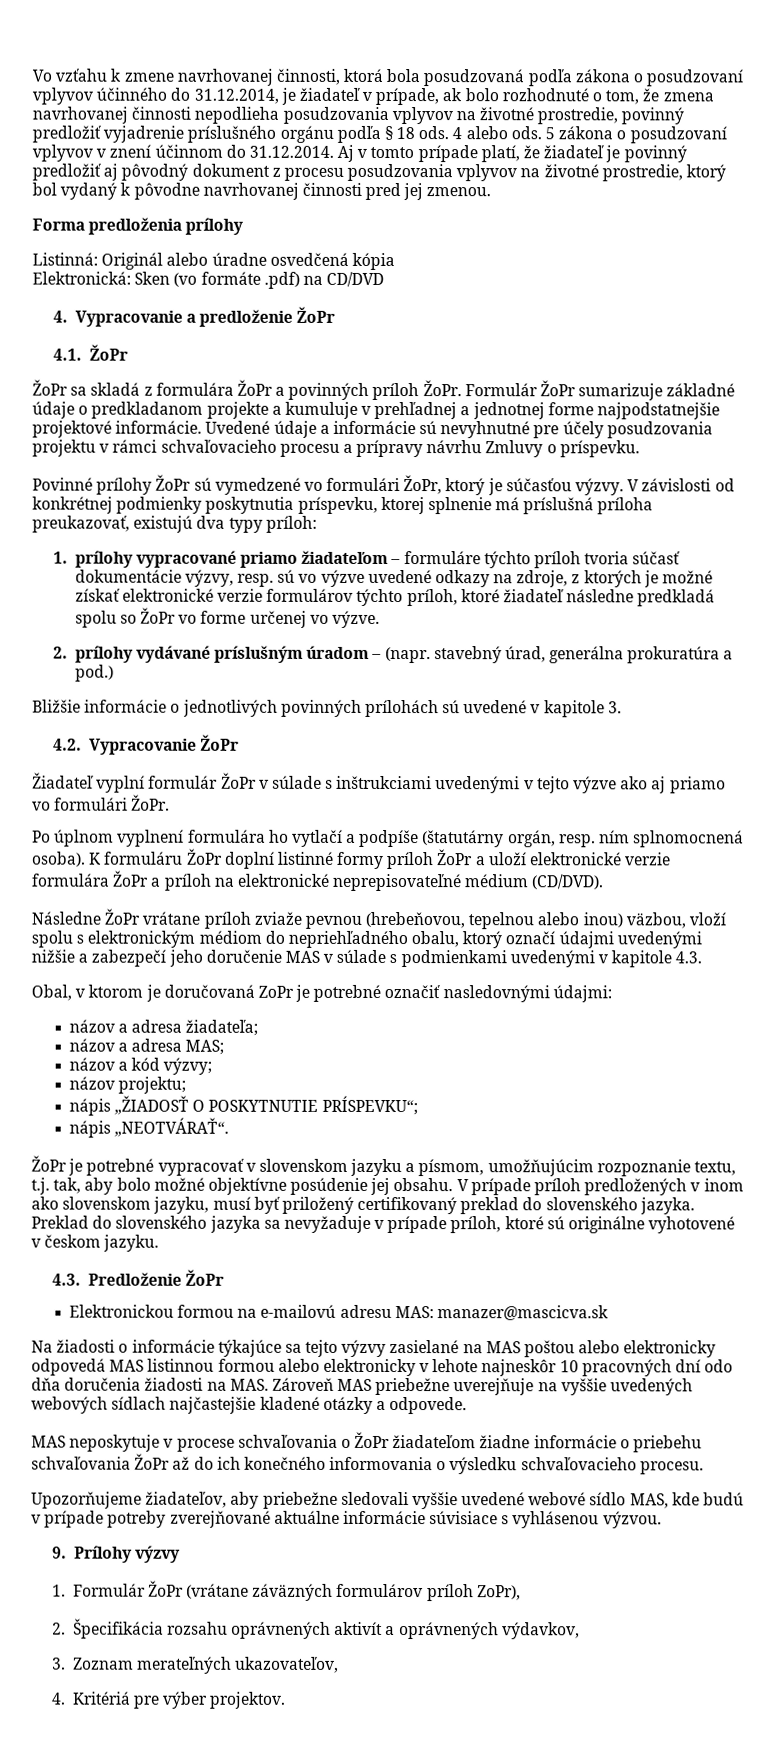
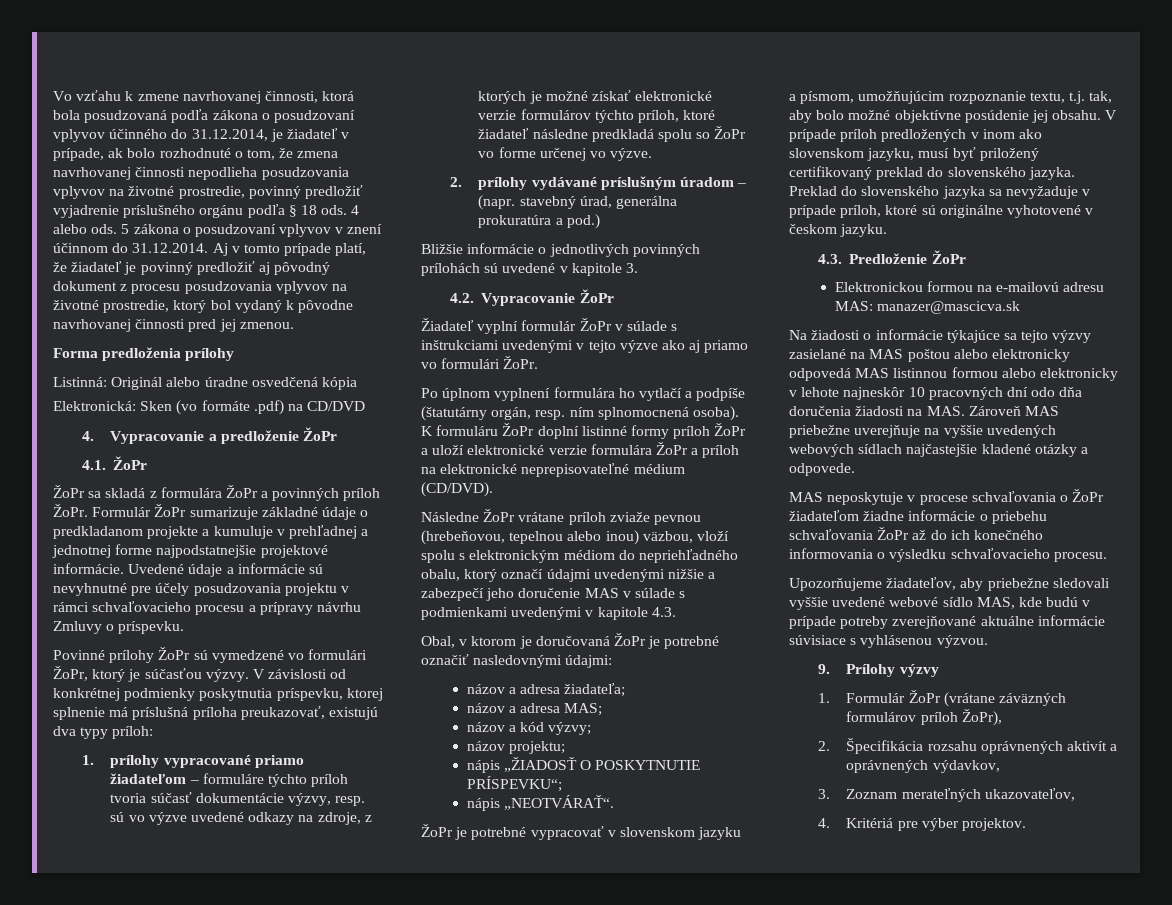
[257,985,294,998] ZoPr -> [613,633,646,646] ŽoPr
[476,1585,521,1601] ZoPr), -> [961,709,1002,726] ŽoPr),

